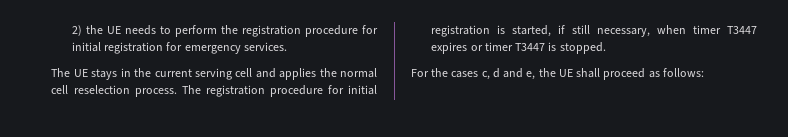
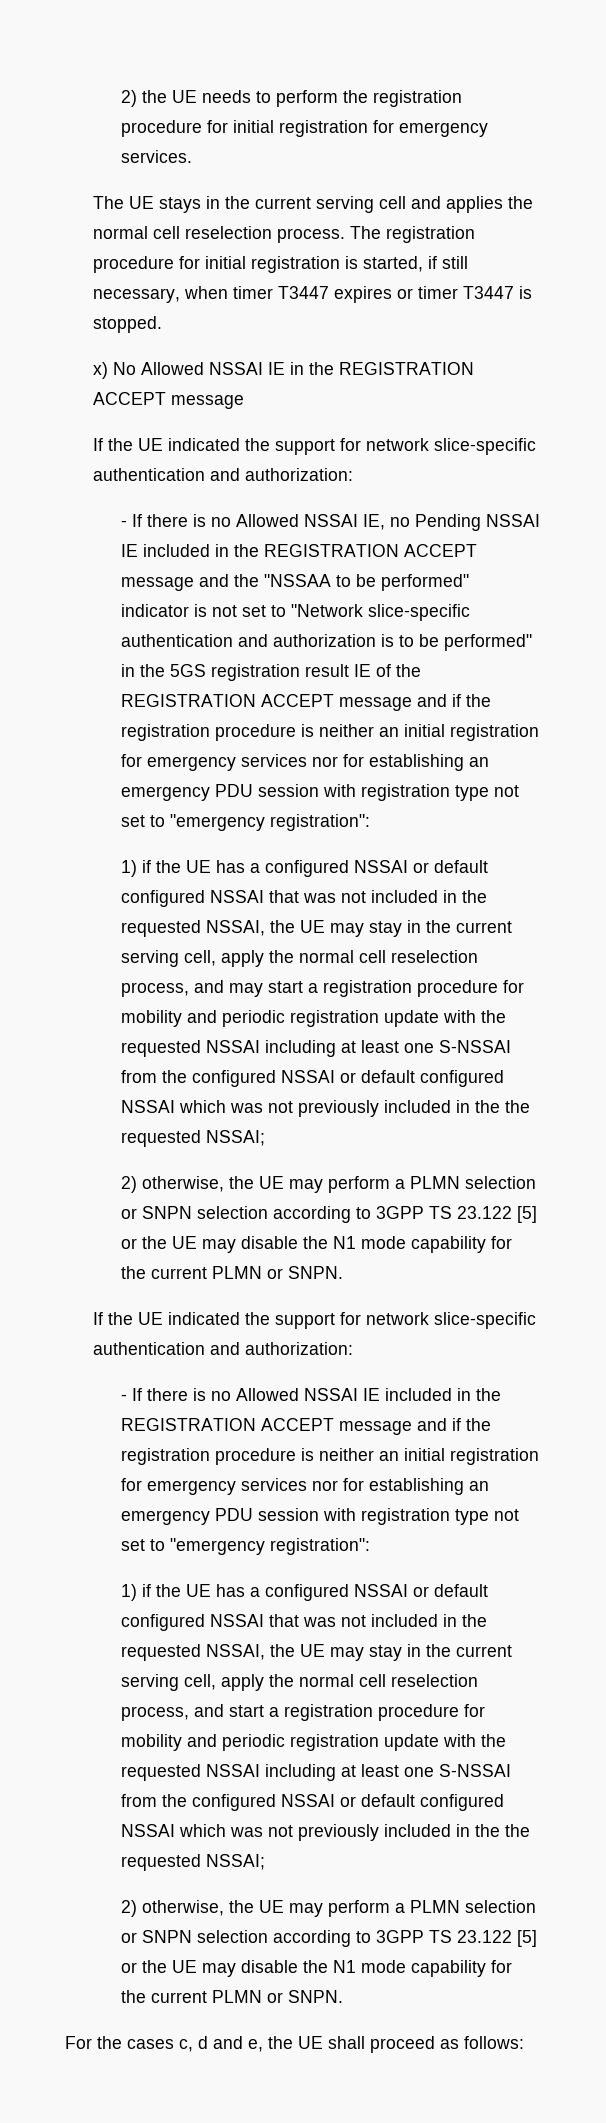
(606, 48) none -> [92,362,474,379] [92,392,244,409] [92,438,536,455] [92,468,353,481] [120,514,540,531] [120,544,477,557] [120,574,469,591] [120,604,470,621] [120,634,532,651] [120,664,421,681] [120,694,491,711] [120,724,539,741] [120,754,489,771] [120,784,519,801] [120,814,370,831] [120,860,488,877] [120,890,487,907] [120,920,512,937] [120,950,478,967] [120,980,524,997] [120,1010,506,1027] [120,1040,511,1057] [120,1070,504,1087] [120,1100,530,1117] [120,1130,265,1147] [120,1176,536,1193] [120,1206,537,1223] [120,1236,512,1253] [120,1266,343,1279] [92,1312,536,1329] [92,1342,353,1355] [120,1388,501,1401] [120,1418,491,1435] [120,1448,539,1465] [120,1478,489,1495] [120,1508,519,1525] [120,1538,370,1555] [120,1584,488,1601] [120,1614,487,1631] [120,1644,512,1661] [120,1674,478,1691] [120,1704,485,1721] [120,1734,506,1751] [120,1764,511,1781] [120,1794,504,1811] [120,1824,530,1841] [120,1854,265,1871] [120,1900,536,1917] [120,1930,537,1947] [120,1960,512,1977] [120,1990,343,2003] // x) No Allowed NSSAI IE in the REGISTRATION ACCEPT message // If the UE indicated the support for network slice-specific authentication and authorization: // - If there is no Allowed NSSAI IE, no Pending NSSAI IE included in the REGISTRATION ACCEPT message and the "NSSAA to be performed" indicator is not set to "Network slice-specific authentication and authorization is to be performed" in the 5GS registration result IE of the REGISTRATION ACCEPT message and if the registration procedure is neither an initial registration for emergency services nor for establishing an emergency PDU session with registration type not set to "emergency registration": // 1) if the UE has a configured NSSAI or default configured NSSAI that was not included in the requested NSSAI, the UE may stay in the current serving cell, apply the normal cell reselection process, and may start a registration procedure for mobility and periodic registration update with the requested NSSAI including at least one S-NSSAI from the configured NSSAI or default configured NSSAI which was not previously included in the the requested NSSAI; // 2) otherwise, the UE may perform a PLMN selection or SNPN selection according to 3GPP TS 23.122 [5] or the UE may disable the N1 mode capability for the current PLMN or SNPN. // If the UE indicated the support for network slice-specific authentication and authorization: // - If there is no Allowed NSSAI IE included in the REGISTRATION ACCEPT message and if the registration procedure is neither an initial registration for emergency services nor for establishing an emergency PDU session with registration type not set to "emergency registration": // 1) if the UE has a configured NSSAI or default configured NSSAI that was not included in the requested NSSAI, the UE may stay in the current serving cell, apply the normal cell reselection process, and start a registration procedure for mobility and periodic registration update with the requested NSSAI including at least one S-NSSAI from the configured NSSAI or default configured NSSAI which was not previously included in the the requested NSSAI; // 2) otherwise, the UE may perform a PLMN selection or SNPN selection according to 3GPP TS 23.122 [5] or the UE may disable the N1 mode capability for the current PLMN or SNPN.

